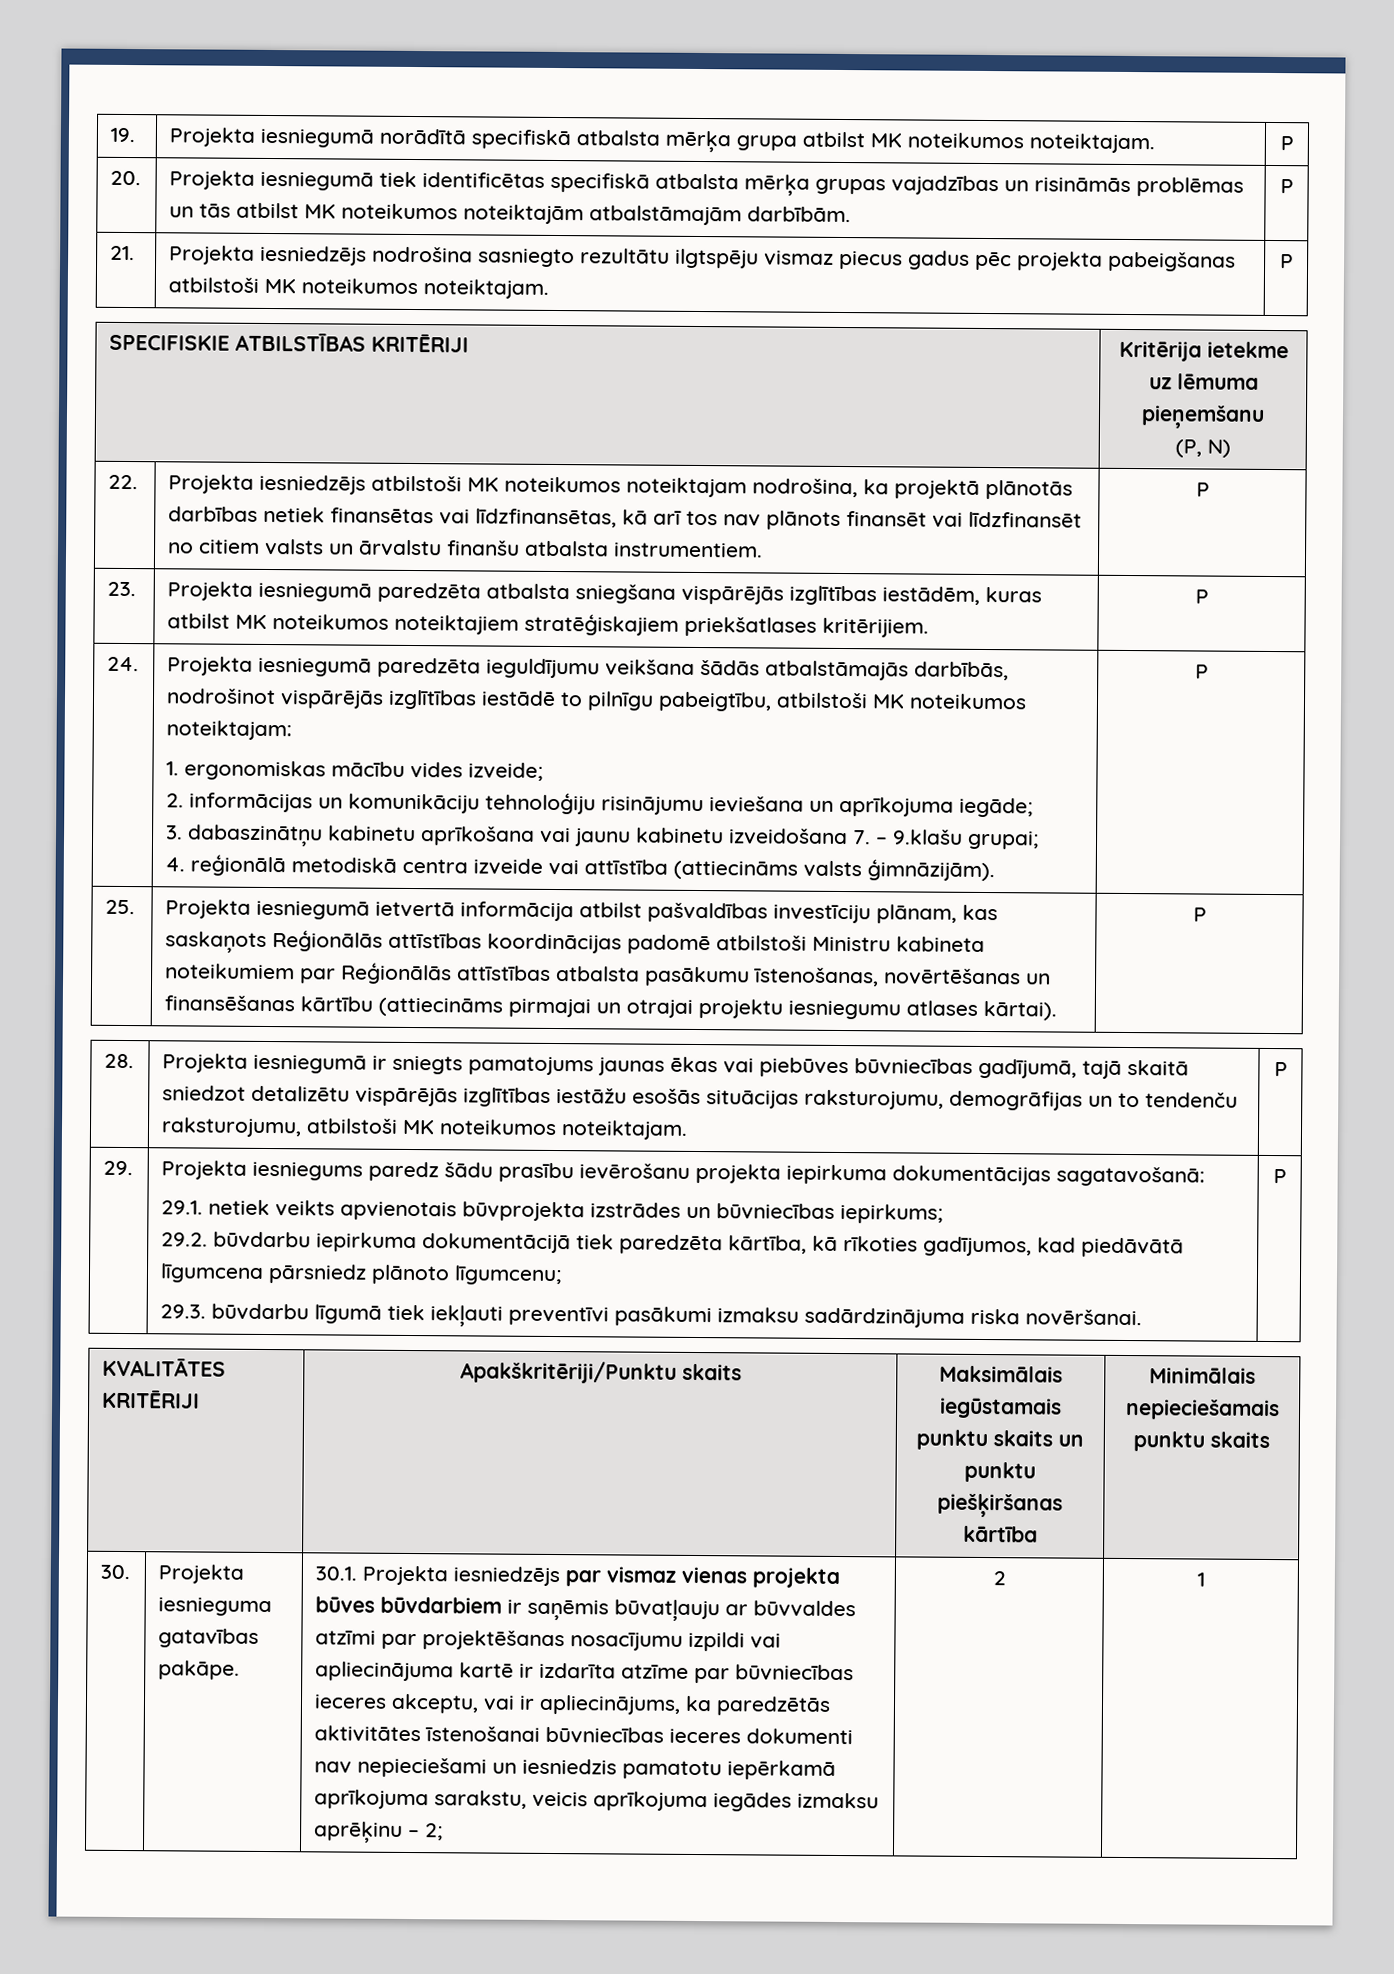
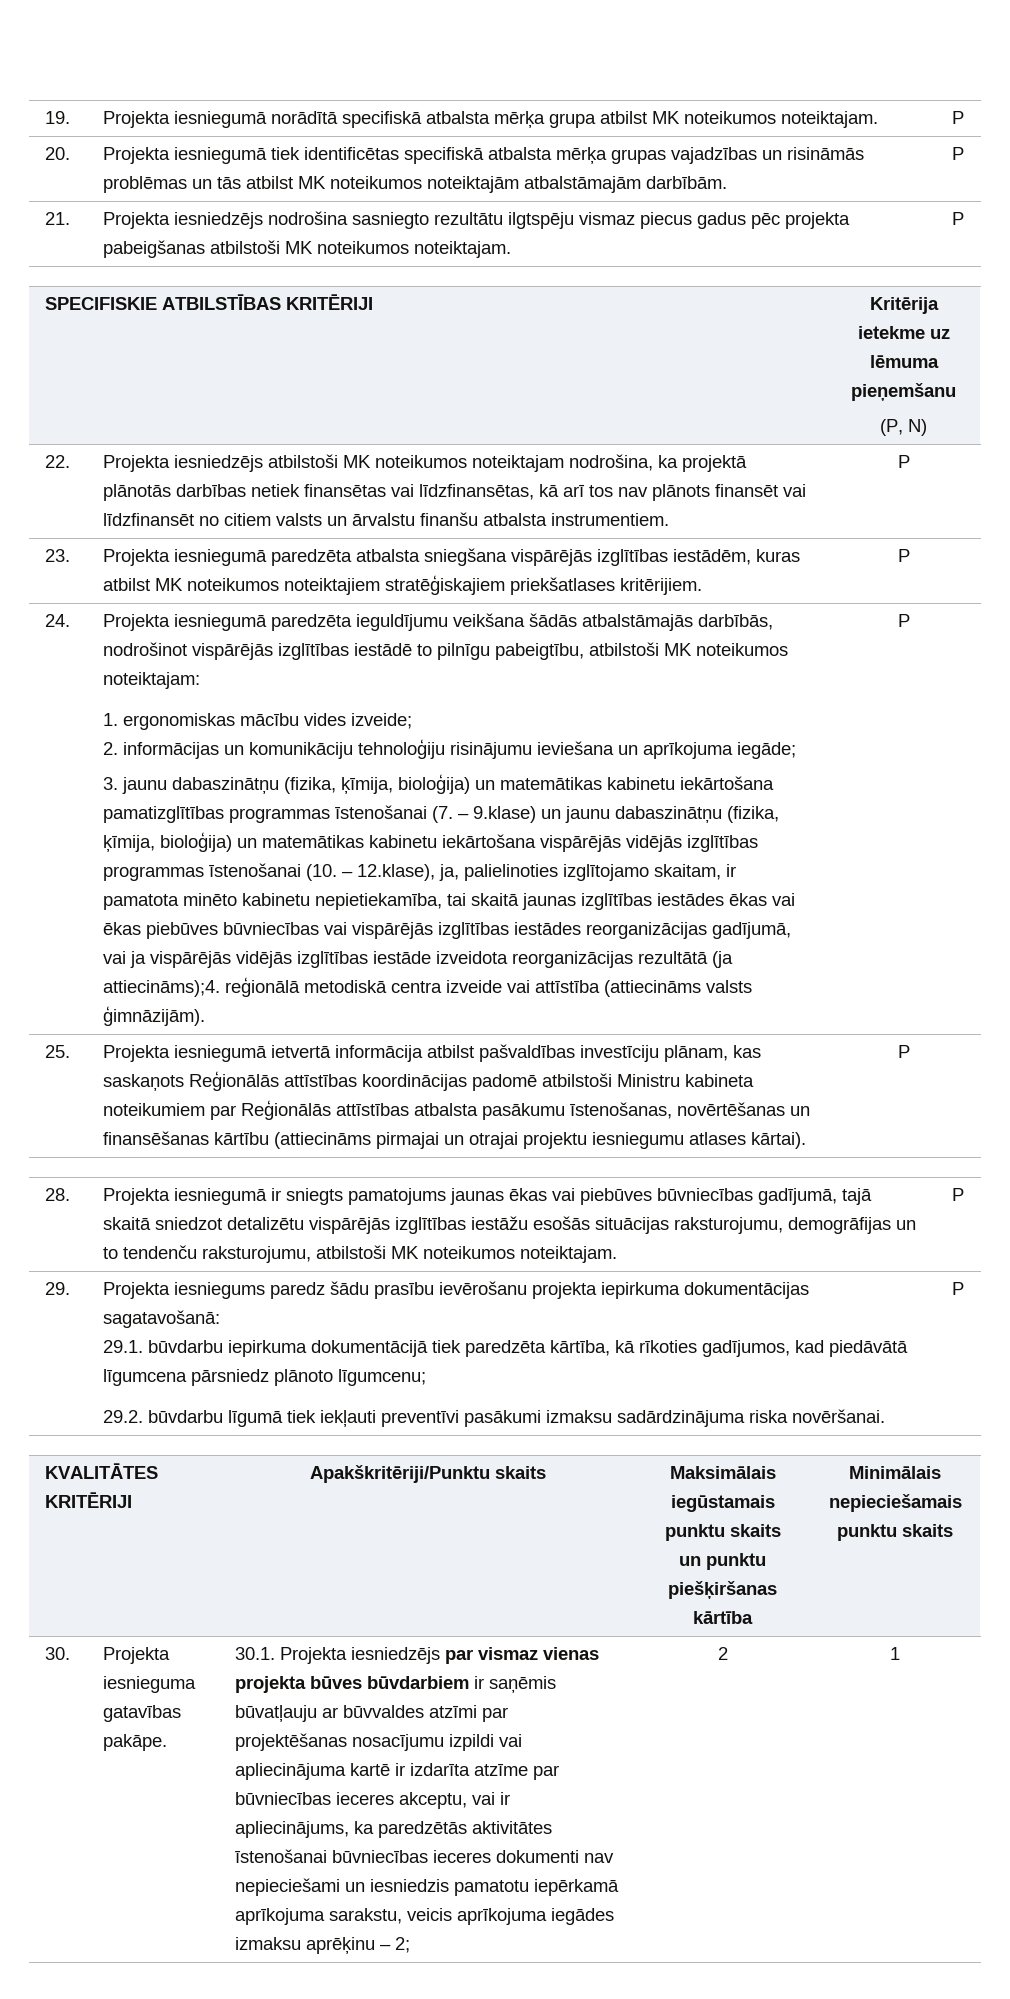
[187,824,1040,850] [165,857,186,872] dabaszinātņu kabinetu aprīkošana vai jaunu kabinetu izveidošana 7. – 9.klašu grupai; // 4. -> [122,774,775,794] [103,805,780,823] [103,832,759,852] [103,863,737,881] [103,893,796,910] [103,922,792,939] [103,951,734,968] [103,980,221,997] jaunu dabaszinātņu (fizika, ķīmija, bioloģija) un matemātikas kabinetu iekārtošana pamatizglītības programmas īstenošanai (7. – 9.klase) un jaunu dabaszinātņu (fizika, ķīmija, bioloģija) un matemātikas kabinetu iekārtošana vispārējās vidējās izglītības programmas īstenošanai (10. – 12.klase), ja, palielinoties izglītojamo skaitam, ir pamatota minēto kabinetu nepietiekamība, tai skaitā jaunas izglītības iestādes ēkas vai ēkas piebūves būvniecības vai vispārējās izglītības iestādes reorganizācijas gadījumā, vai ja vispārējās vidējās izglītības iestāde izveidota reorganizācijas rezultātā (ja attiecināms);4.
[208,1199,944,1224] [161,1232,209,1247] netiek veikts apvienotais būvprojekta izstrādes un būvniecības iepirkums; // 29.2. -> (144, 1346) none
[160,1304,207,1319] 29.3. -> [103,1410,144,1423] 29.2.

